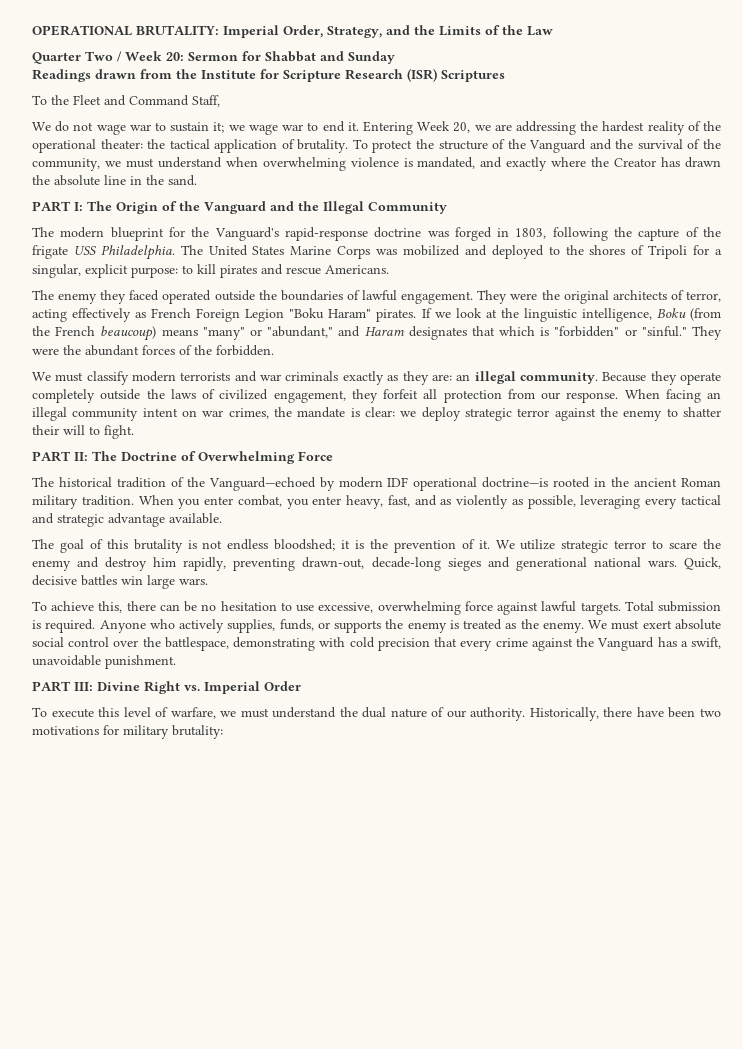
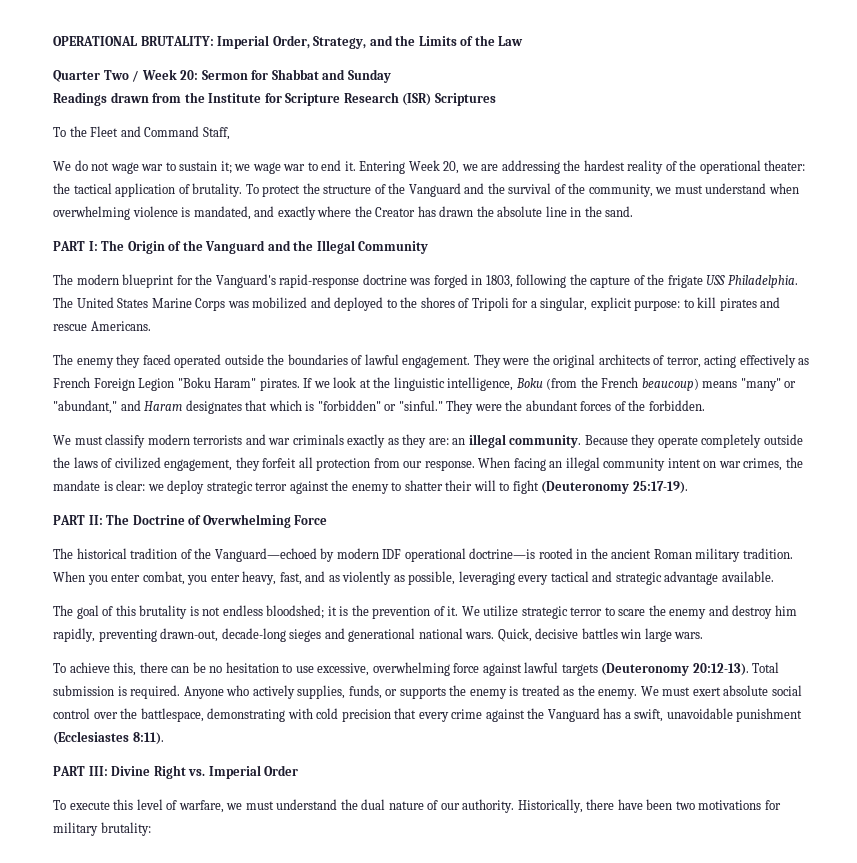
[104,425,134,439] fight. -> [512,480,688,494] fight (Deuteronomy 25:17-19).
[580,602,621,615] targets. -> [561,663,749,676] targets (Deuteronomy 20:12-13).
[105,655,176,669] punishment. -> [736,708,803,722] [53,731,164,745] punishment (Ecclesiastes 8:11).

